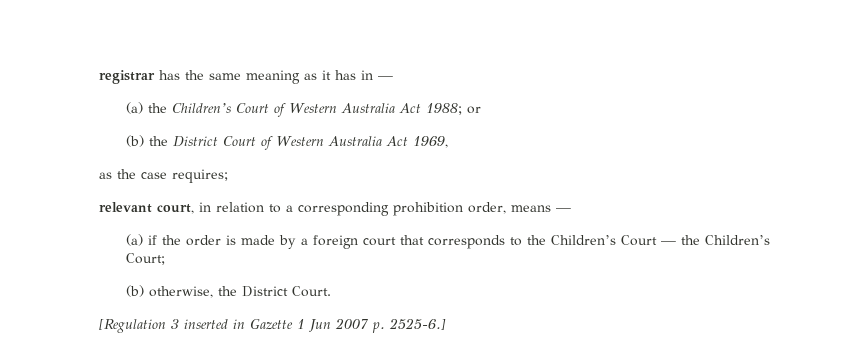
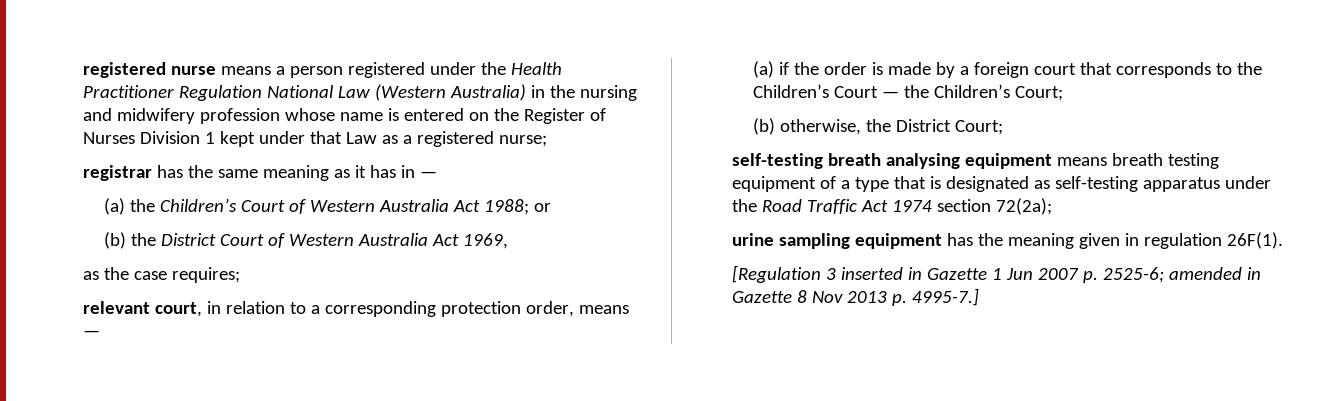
(98, 77) none -> [83,62,563,78] [83,84,638,101] [83,108,607,124] [83,131,548,147] registered nurse means a person registered under the Health Practitioner Regulation National Law (Western Australia) in the nursing and midwifery profession whose name is entered on the Register of Nurses Division 1 kept under that Law as a registered nurse; //
[392,202,463,216] prohibition -> [441,301,522,317] protection
[291,286,331,297] Court. -> [955,120,1004,135] [732,153,1220,169] [732,176,1272,192] [732,198,1053,215] [732,232,1284,249] Court; // self-testing breath analysing equipment means breath testing equipment of a type that is designated as self-testing apparatus under the Road Traffic Act 1974 section 72(2a); // urine sampling equipment has the meaning given in regulation 26F(1).
[388,318,446,330] 2525-6.] -> [1103,267,1262,283] [732,288,980,306] 2525-6; amended in Gazette 8 Nov 2013 p. 4995-7.]

